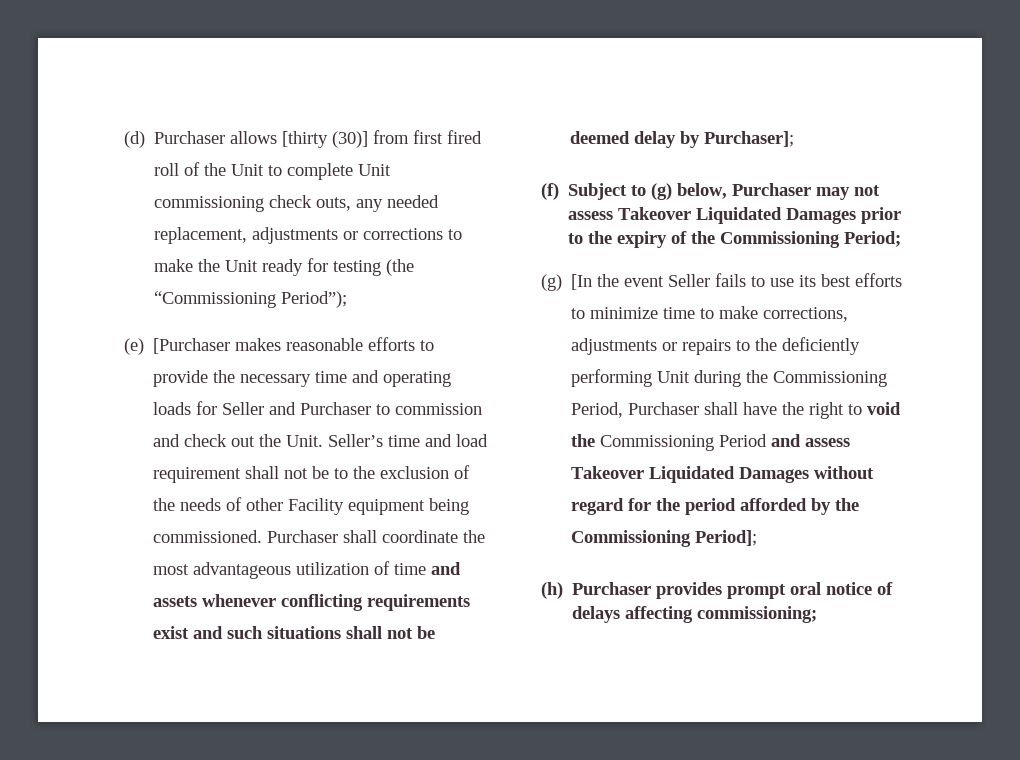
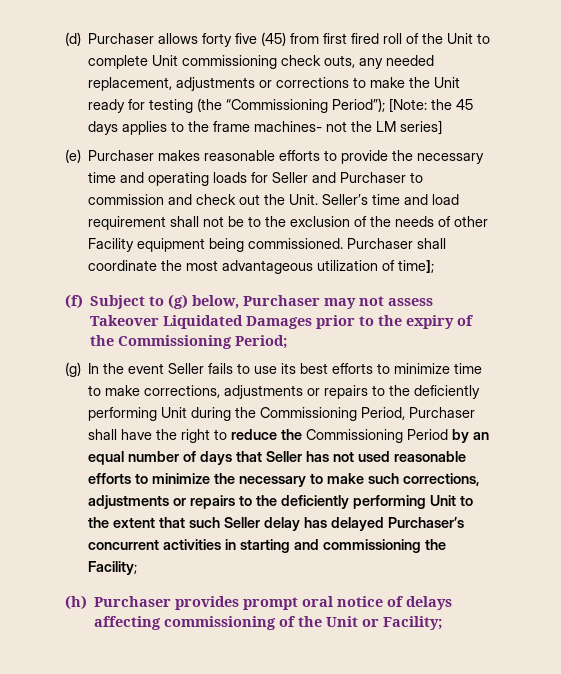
[282,131,369,148] [thirty (30)] -> [202,32,287,47] forty five (45)
(348, 299) none -> [389,98,474,113] [88,120,443,135] [Note: the 45 days applies to the frame machines- not the LM series]
[153,338,231,354] [Purchaser -> [88,150,155,161] Purchaser
[394,562,462,575] [153,594,471,611] [153,626,436,639] [570,131,795,148] time and assets whenever conflicting requirements exist and such situations shall not be deemed delay by Purchaser]; -> [398,260,435,273] time];
[571,274,593,290] [In -> [88,363,100,374] In
[867,402,902,415] void -> [231,429,278,440] reduce
[771,434,851,447] [571,466,875,483] [571,498,860,515] [571,530,758,547] and assess Takeover Liquidated Damages without regard for the period afforded by the Commissioning Period]; -> [452,429,490,443] [88,451,467,465] [88,473,480,487] [88,495,474,509] [88,517,465,531] [88,539,447,553] [88,561,138,575] by an equal number of days that Seller has not used reasonable efforts to minimize the necessary to make such corrections, adjustments or repairs to the deficiently performing Unit to the extent that such Seller delay has delayed Purchaser’s concurrent activities in starting and commissioning the Facility;
[697,606,818,623] commissioning; -> [164,616,443,630] commissioning of the Unit or Facility;

